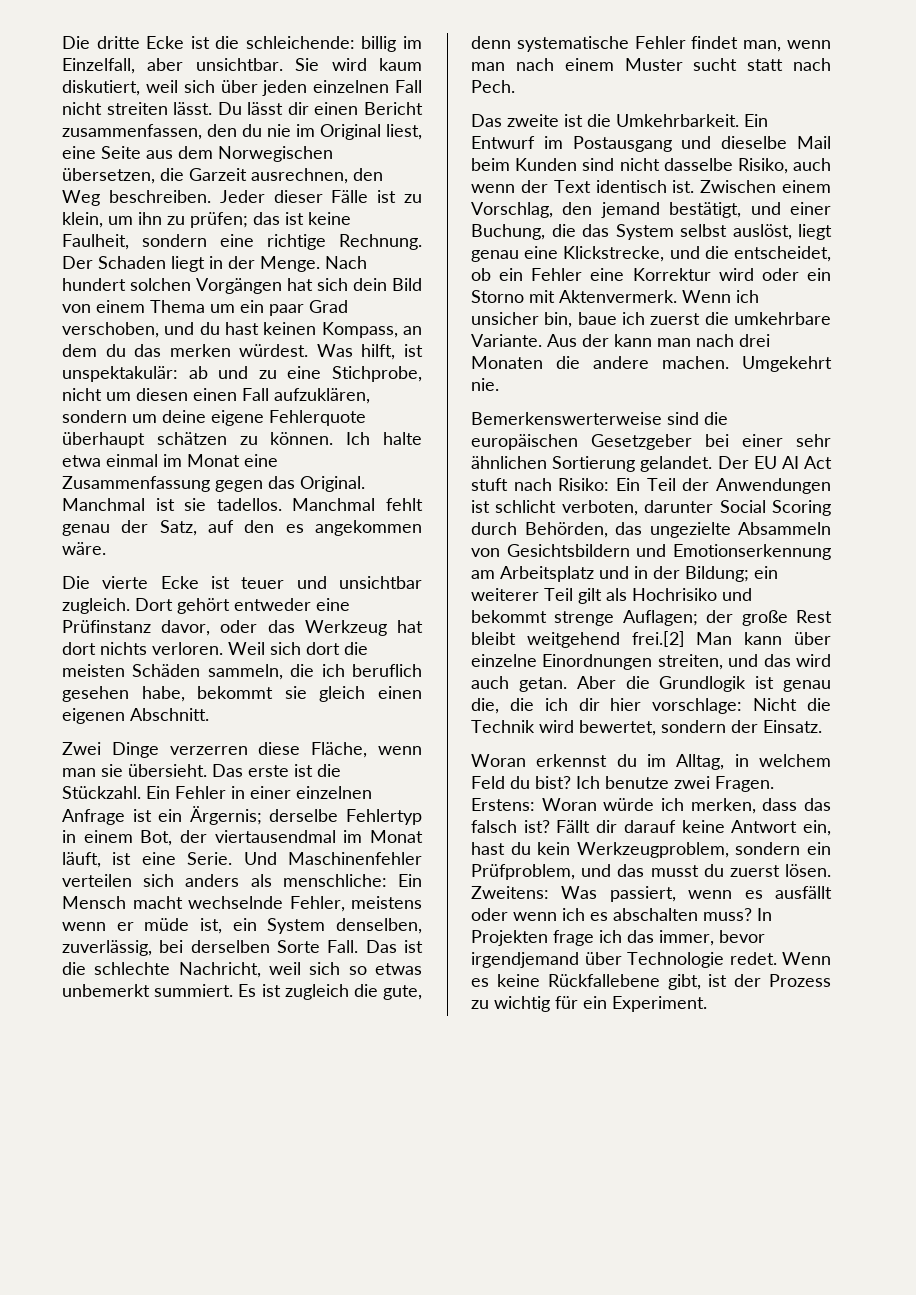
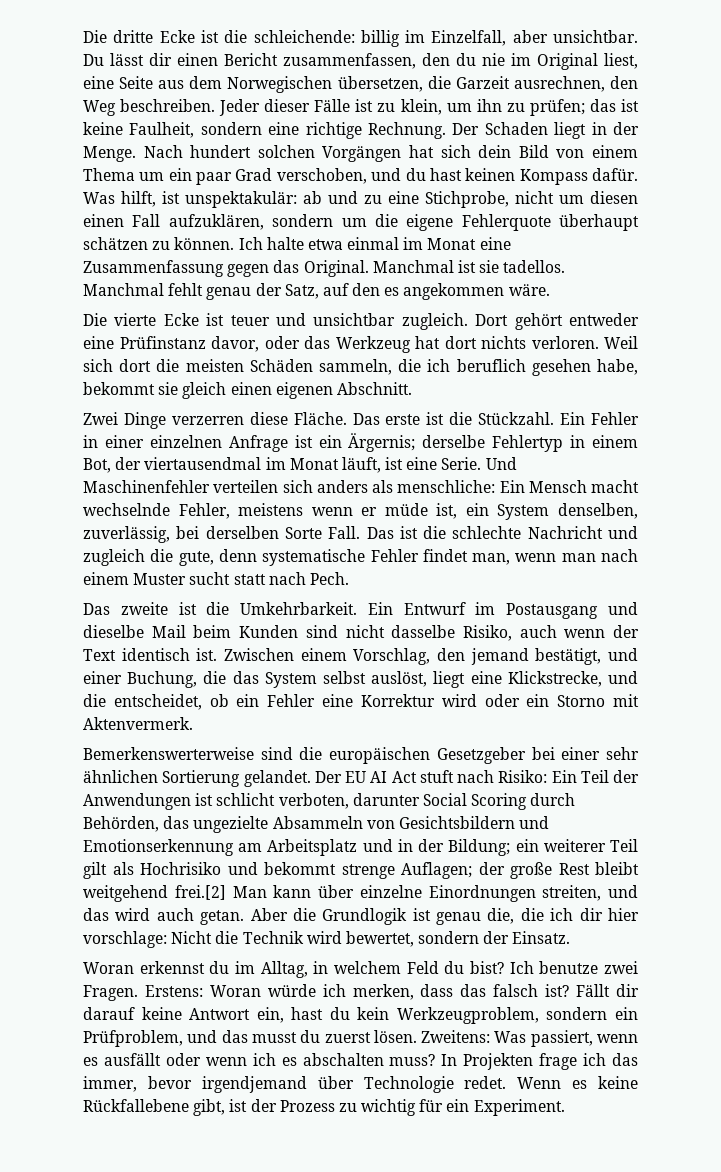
[295,58,422,71] [62,80,422,96] [62,102,213,115] Sie wird kaum diskutiert, weil sich über jeden einzelnen Fall nicht streiten lässt. -> (638, 36) none
[321,322,422,338] [62,344,309,357] Kompass, an dem du das merken würdest. -> [519,168,638,185] Kompass dafür.
[162,410,206,423] deine -> [374,214,398,227] die
[311,742,423,758] [62,764,207,777] Fläche, wenn man sie übersieht. -> [293,412,347,425] Fläche.
[178,962,422,978] [62,984,281,997] Nachricht, weil sich so etwas unbemerkt summiert. Es ist -> [527,526,638,539] Nachricht und
[471,250,519,262] genau -> (466, 679) none
[682,290,759,303] [471,312,831,328] [471,334,770,347] [471,356,832,372] [471,378,499,391] Wenn ich unsicher bin, baue ich zuerst die umkehrbare Variante. Aus der kann man nach drei Monaten die andere machen. Umgekehrt nie. -> (193, 723) none

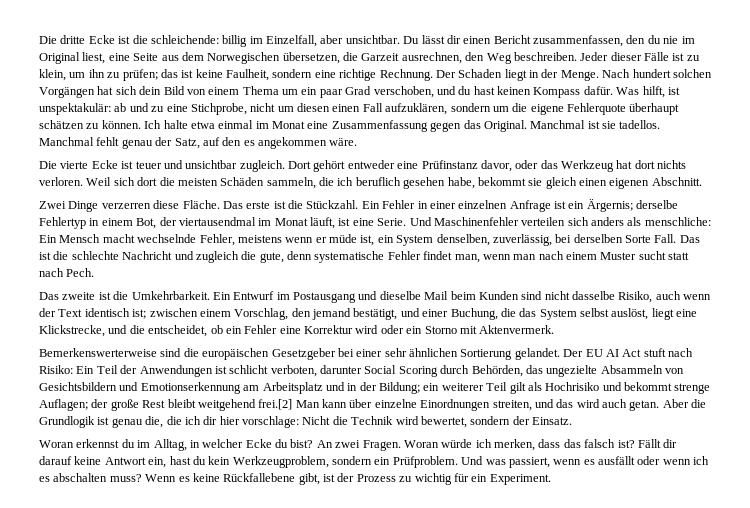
[196,648,294,661] ist. Zwischen -> [132,308,198,319] ist; zwischen
[333,961,599,974] welchem Feld du bist? Ich benutze -> [202,439,333,448] welcher Ecke du bist? An
[144,985,203,997] Erstens: -> (401, 445) none
[83,1030,527,1047] Prüfproblem, und das musst du zuerst lösen. Zweitens: Was -> [392,456,506,468] Prüfproblem. Und was
[441,1053,639,1070] [83,1076,507,1093] In Projekten frage ich das immer, bevor irgendjemand über Technologie redet. -> (142, 478) none

